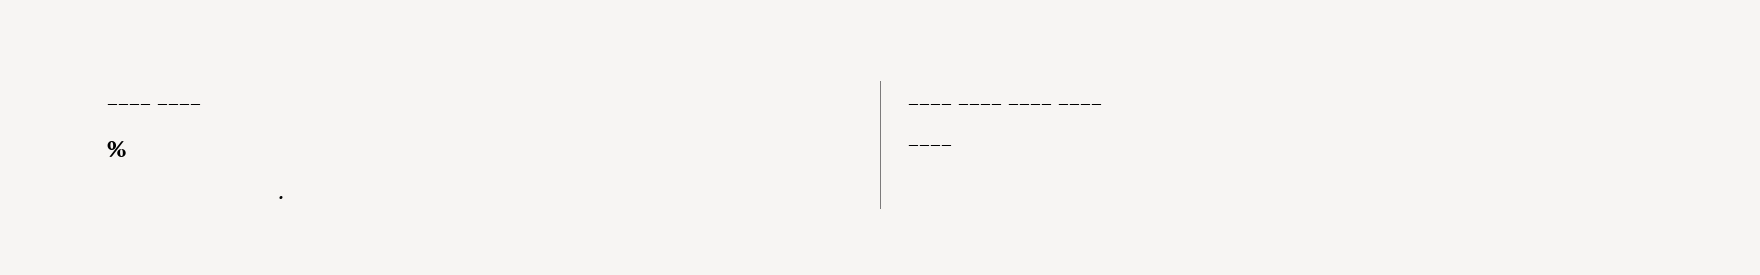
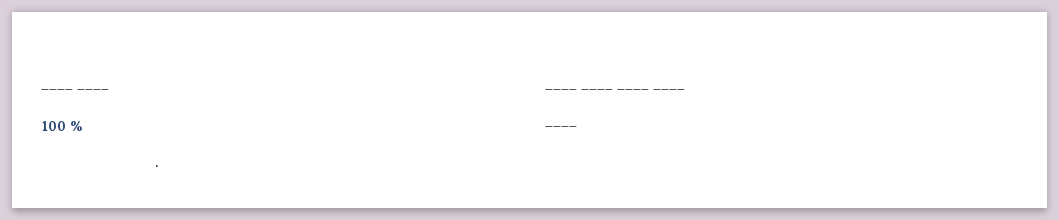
[107,102,202,105] ____ ____ // -> [41,88,109,90] [41,121,66,131] ____ ____ // 100

